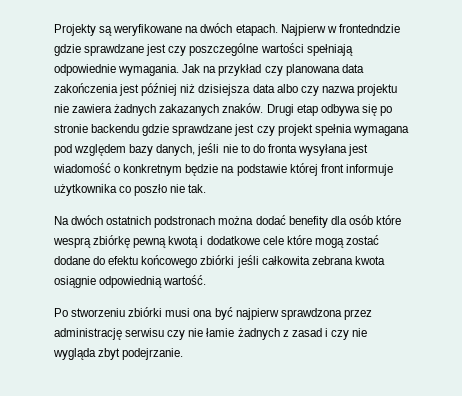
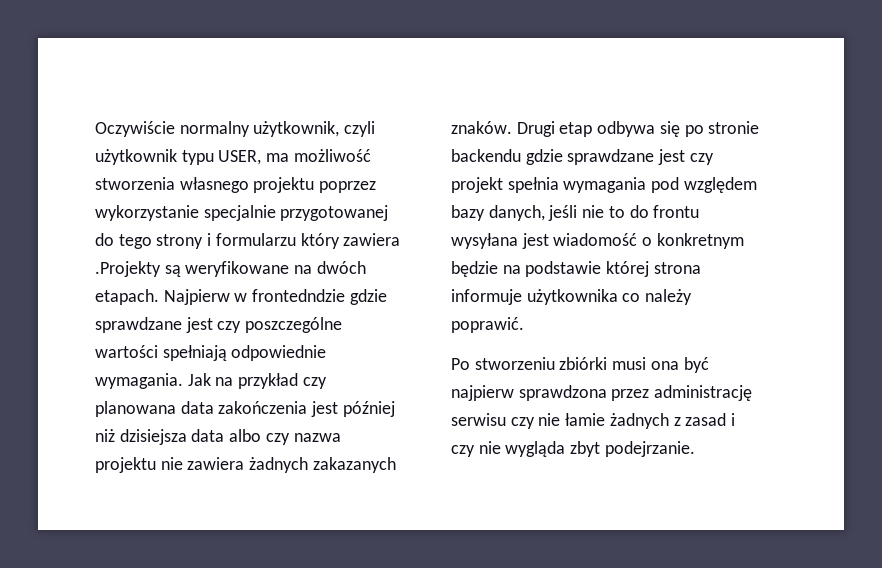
[54,24,96,36] Projekty -> [95,121,376,137] [95,149,371,165] [95,177,377,193] [95,205,389,221] [95,233,401,249] [95,261,161,277] Oczywiście normalny użytkownik, czyli użytkownik typu USER, ma możliwość stworzenia własnego projektu poprzez wykorzystanie specjalnie przygotowanej do tego strony i formularzu który zawiera .Projekty
[352,126,409,136] wymagana -> [563,177,647,193] wymagania
[267,144,297,153] fronta -> [653,205,700,218] frontu
[320,164,344,173] front -> [653,262,701,274] strona
[134,184,207,196] [54,215,401,228] [53,235,379,248] [54,255,385,268] [54,275,207,288] poszło nie tak. // Na dwóch ostatnich podstronach można dodać benefity dla osób które wesprą zbiórkę pewną kwotą i dodatkowe cele które mogą zostać dodane do efektu końcowego zbiórki jeśli całkowita zebrana kwota osiągnie odpowiednią wartość. -> [645,289,693,305] [451,317,524,333] należy poprawić.

